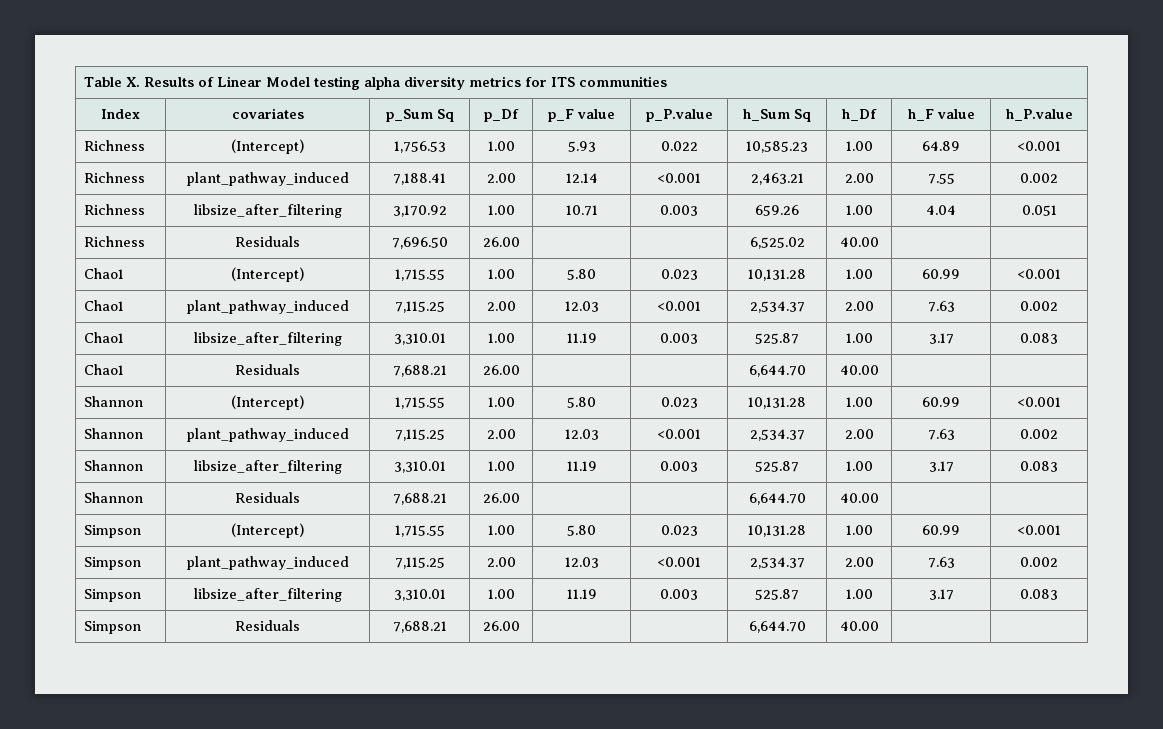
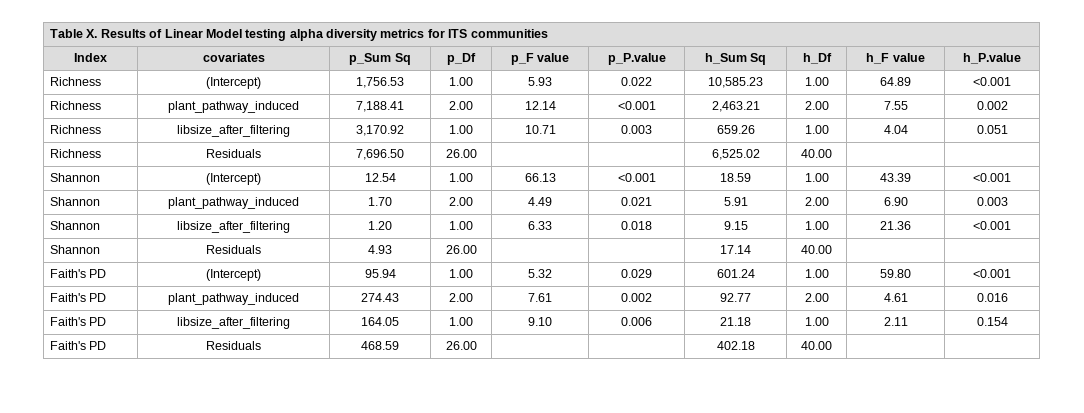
[83,268,124,279] [231,267,304,282] [394,269,445,281] [487,269,515,279] [567,269,596,280] [660,269,698,280] [748,269,806,281] [845,269,873,279] [922,269,960,279] [1017,269,1061,279] [83,300,124,311] [186,300,349,314] [394,301,445,313] [486,301,516,311] [564,301,599,312] [657,301,701,311] [749,301,805,313] [844,301,874,311] [927,301,955,312] [1020,301,1058,311] [83,332,124,343] [193,332,342,346] [393,333,446,345] [487,333,515,343] [566,333,597,343] [660,333,698,344] [755,333,799,344] [845,333,873,343] [928,333,954,344] [1020,333,1058,344] [83,364,124,375] [235,364,300,375] [392,365,447,377] [482,365,520,375] [748,365,806,377] [839,365,879,375] // Chao1 | (Intercept) | 1,715.55 | 1.00 | 5.80 | 0.023 | 10,131.28 | 1.00 | 60.99 | <0.001 // Chao1 | plant_pathway_induced | 7,115.25 | 2.00 | 12.03 | <0.001 | 2,534.37 | 2.00 | 7.63 | 0.002 // Chao1 | libsize_after_filtering | 3,310.01 | 1.00 | 11.19 | 0.003 | 525.87 | 1.00 | 3.17 | 0.083 // Chao1 | Residuals | 7,688.21 | 26.00 | | | 6,644.70 | 40.00 | | -> (832, 153) none
[394,397,445,409] [487,397,515,407] [567,397,596,408] [660,397,698,408] [748,397,806,409] [845,397,873,407] [922,397,960,407] 1,715.55 | 1.00 | 5.80 | 0.023 | 10,131.28 | 1.00 | 60.99 -> [364,173,396,182] [449,173,473,182] [524,173,556,182] [617,173,656,182] [720,173,751,182] [804,173,829,182] [880,173,911,182] 12.54 | 1.00 | 66.13 | <0.001 | 18.59 | 1.00 | 43.39
[394,429,445,441] [486,429,516,439] [564,429,599,440] [657,429,701,439] [749,429,805,441] [844,429,874,439] [927,429,955,440] [1020,429,1058,439] 7,115.25 | 2.00 | 12.03 | <0.001 | 2,534.37 | 2.00 | 7.63 | 0.002 -> [368,197,392,206] [449,197,473,206] [528,197,552,206] [621,197,652,206] [723,197,748,206] [804,197,829,206] [883,197,908,206] [976,197,1008,206] 1.70 | 2.00 | 4.49 | 0.021 | 5.91 | 2.00 | 6.90 | 0.003
[393,461,446,473] [487,461,515,471] [566,461,597,471] [660,461,698,472] [755,461,799,472] [845,461,873,471] [928,461,954,472] [1020,461,1058,472] 3,310.01 | 1.00 | 11.19 | 0.003 | 525.87 | 1.00 | 3.17 | 0.083 -> [368,221,392,230] [449,221,473,230] [528,221,552,230] [621,221,652,230] [723,221,748,230] [804,221,829,230] [880,221,911,230] [973,221,1011,230] 1.20 | 1.00 | 6.33 | 0.018 | 9.15 | 1.00 | 21.36 | <0.001
[392,493,447,505] [482,493,520,503] [748,493,806,505] [839,493,879,503] [83,525,141,538] [231,523,304,538] [394,525,445,537] [487,525,515,535] [567,525,596,536] [660,525,698,536] [748,525,806,537] [845,525,873,535] [922,525,960,535] [1017,525,1061,535] [83,557,141,570] [186,556,349,570] [394,557,445,569] [486,557,516,567] [564,557,599,568] [657,557,701,567] [749,557,805,569] [844,557,874,567] [927,557,955,568] [1020,557,1058,567] [83,589,141,602] [193,588,342,602] [393,589,446,601] [487,589,515,599] [566,589,597,599] [660,589,698,600] [755,589,799,600] [845,589,873,599] [928,589,954,600] [1020,589,1058,600] [83,621,141,634] [235,620,300,631] [392,621,447,633] [482,621,520,631] [748,621,806,633] 7,688.21 | 26.00 | | | 6,644.70 | 40.00 | | // Simpson | (Intercept) | 1,715.55 | 1.00 | 5.80 | 0.023 | 10,131.28 | 1.00 | 60.99 | <0.001 // Simpson | plant_pathway_induced | 7,115.25 | 2.00 | 12.03 | <0.001 | 2,534.37 | 2.00 | 7.63 | 0.002 // Simpson | libsize_after_filtering | 3,310.01 | 1.00 | 11.19 | 0.003 | 525.87 | 1.00 | 3.17 | 0.083 // Simpson | Residuals | 7,688.21 | 26.00 | | | 6,644.70 -> [368,245,392,254] [445,245,477,254] [720,245,751,254] [801,245,832,254] [50,269,107,278] [206,269,261,281] [364,269,396,278] [449,269,473,278] [528,269,552,278] [621,269,652,278] [716,269,755,278] [804,269,829,278] [880,269,911,278] [973,269,1011,278] [50,293,107,302] [168,293,299,305] [361,293,399,302] [449,293,473,302] [528,293,552,302] [621,293,652,302] [720,293,751,302] [804,293,829,302] [883,293,908,302] [976,293,1008,302] [50,317,107,326] [177,317,290,329] [361,317,399,326] [449,317,473,326] [528,317,552,326] [621,317,652,326] [720,317,751,326] [804,317,829,326] [883,317,908,326] [976,317,1008,326] [50,341,107,350] [206,341,261,350] [361,341,399,350] [445,341,477,350] [716,341,755,350] 4.93 | 26.00 | | | 17.14 | 40.00 | | // Faith's PD | (Intercept) | 95.94 | 1.00 | 5.32 | 0.029 | 601.24 | 1.00 | 59.80 | <0.001 // Faith's PD | plant_pathway_induced | 274.43 | 2.00 | 7.61 | 0.002 | 92.77 | 2.00 | 4.61 | 0.016 // Faith's PD | libsize_after_filtering | 164.05 | 1.00 | 9.10 | 0.006 | 21.18 | 1.00 | 2.11 | 0.154 // Faith's PD | Residuals | 468.59 | 26.00 | | | 402.18

